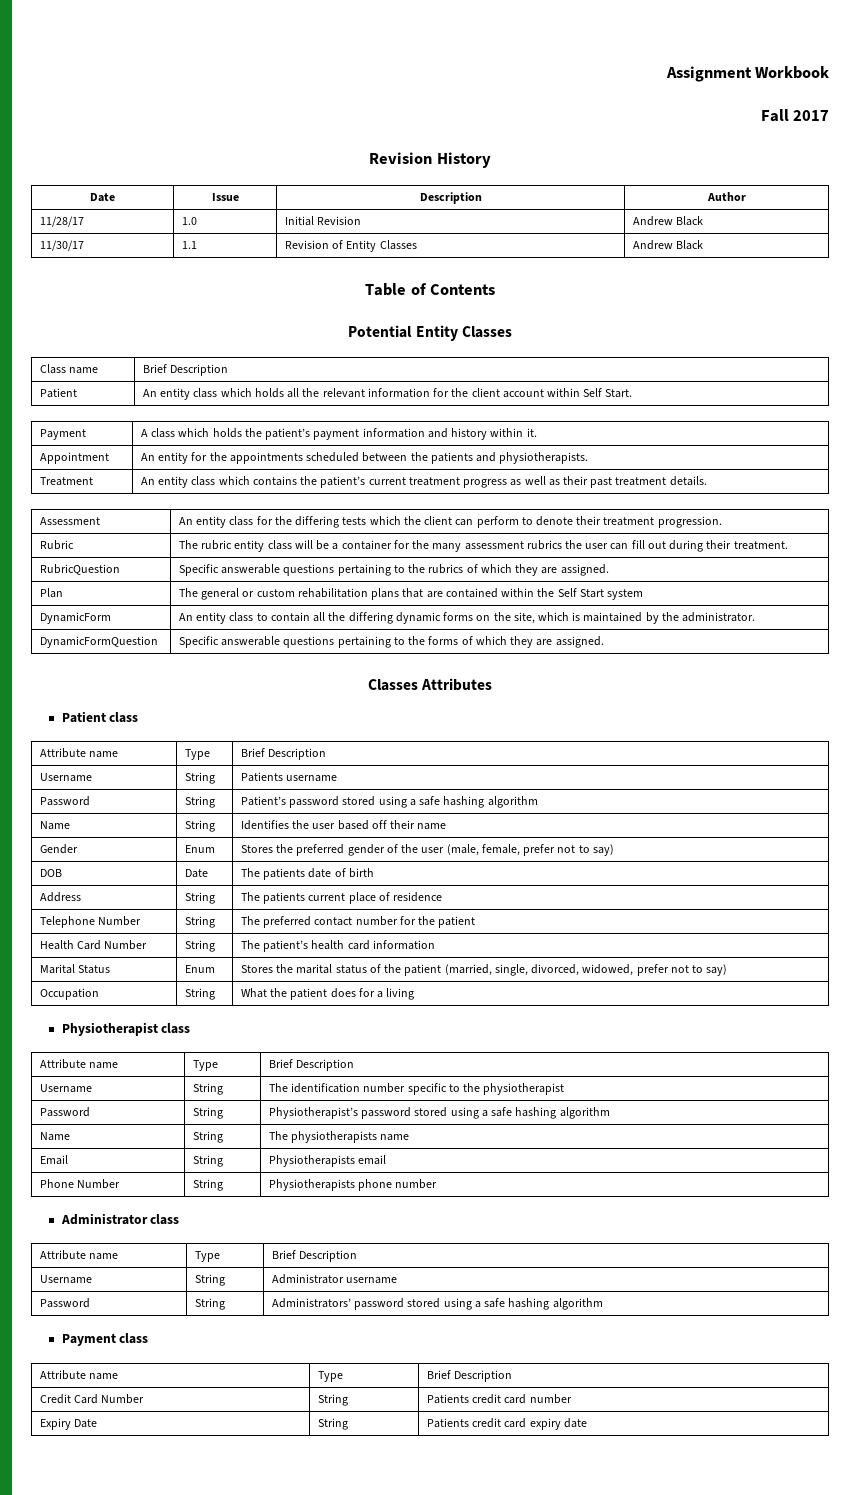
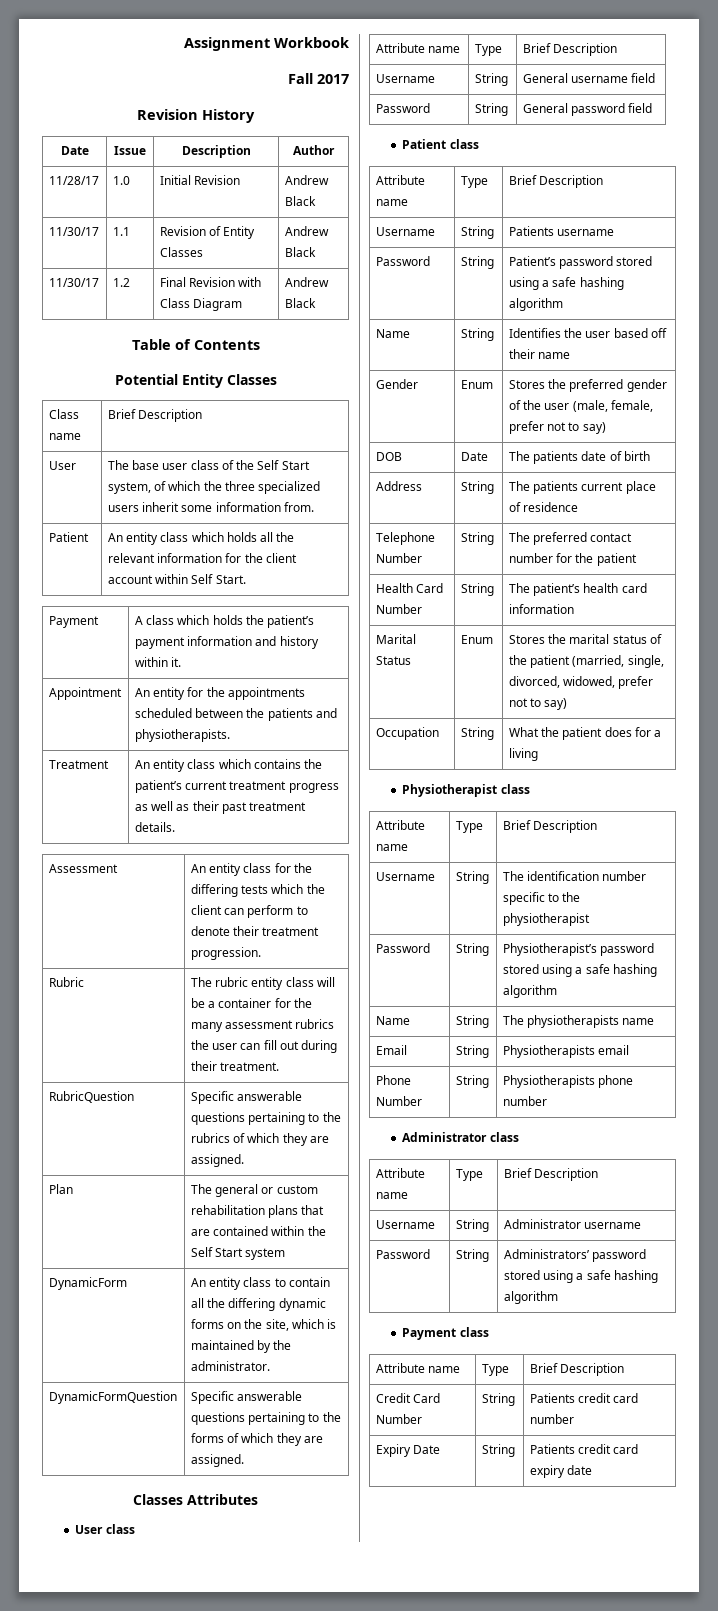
(704, 245) none -> [48,278,99,287] [112,278,130,287] [159,277,262,287] [159,298,243,311] [284,277,329,287] [284,298,316,308] // 11/30/17 | 1.2 | Final Revision with Class Diagram | Andrew Black
(229, 370) none -> [48,461,76,470] [107,460,310,470] [107,481,321,494] [107,502,314,512] // User | The base user class of the Self Start system, of which the three specialized users inherit some information from.
(493, 684) none -> [75,1524,135,1534] [375,43,461,53] [474,44,502,56] [522,43,618,56] [375,74,435,83] [474,73,508,86] [522,73,656,83] [375,103,430,113] [474,103,508,116] [522,103,653,116] // User class // Attribute name | Type | Brief Description // Username | String | General username field // Password | String | General password field

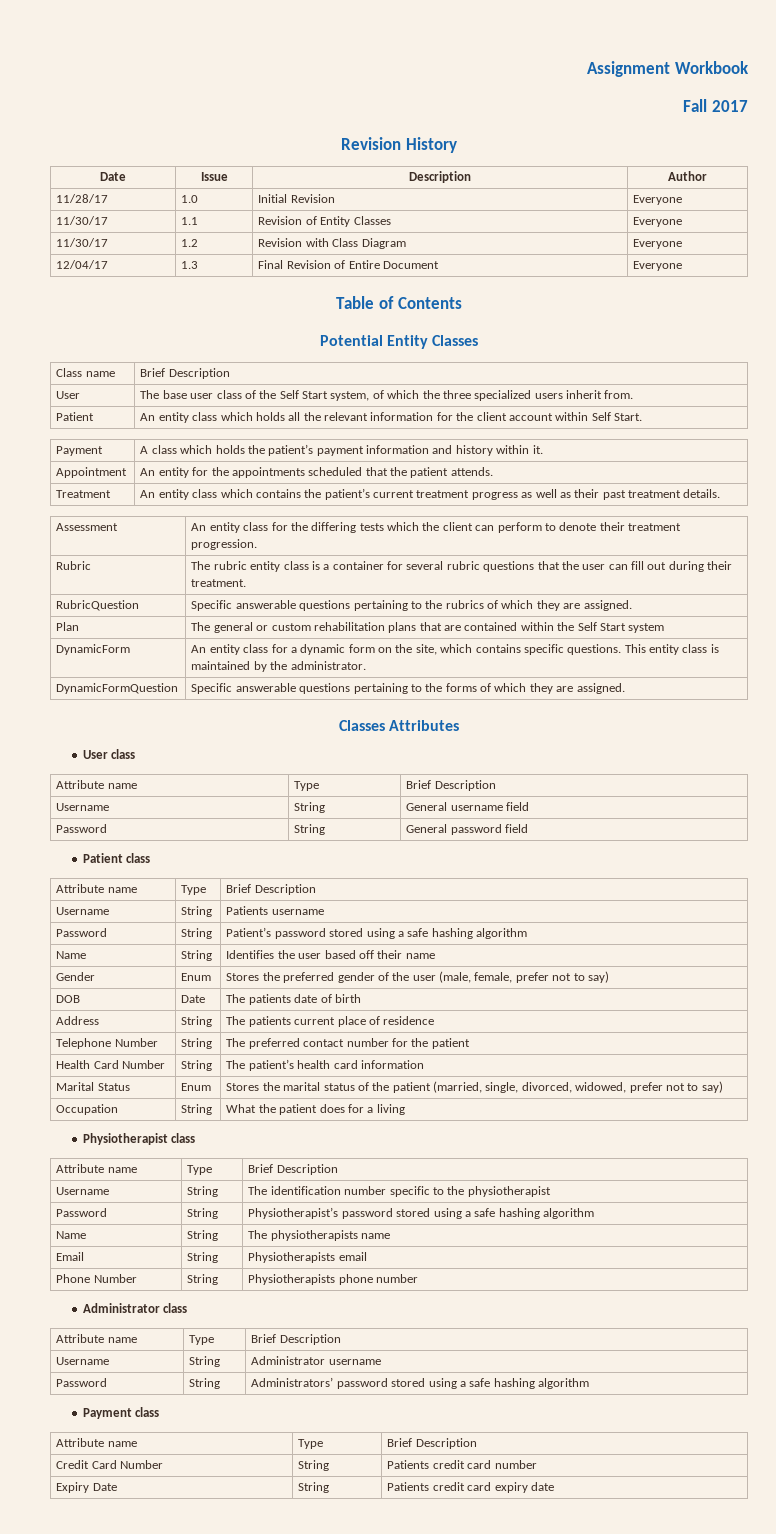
[284,175,329,185] [284,196,316,206] Andrew Black -> [633,195,683,205] Everyone
[284,226,329,236] [284,247,316,257] Andrew Black -> [633,217,683,227] Everyone
[159,277,186,287] Final -> (199, 243) none
[284,277,329,287] [284,298,316,308] Andrew Black -> [633,239,683,249] [56,260,109,269] [181,261,199,269] [258,260,439,269] [633,261,683,271] Everyone // 12/04/17 | 1.3 | Final Revision of Entire Document | Everyone
[181,502,281,512] some information -> (603, 394) none
[195,708,337,721] [134,729,230,742] between the patients and physiotherapists. -> [365,467,493,478] that the patient attends.
[316,977,335,987] [190,998,205,1008] will be -> [311,561,320,570] is
[293,998,312,1008] [190,1019,335,1032] the many assessment rubrics -> [406,561,560,572] several rubric questions that
[274,1277,330,1287] [190,1298,326,1311] [190,1319,324,1331] to contain all the differing dynamic forms on the site, which -> [271,644,708,655] for a dynamic form on the site, which contains specific questions. This entity class

